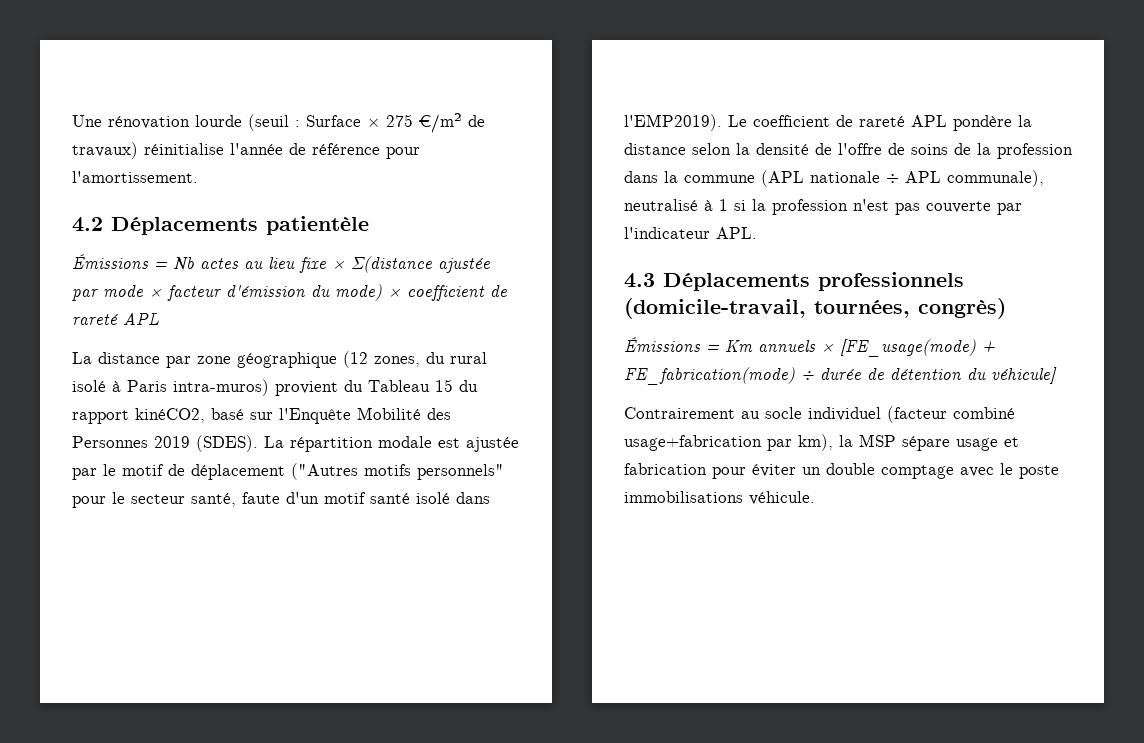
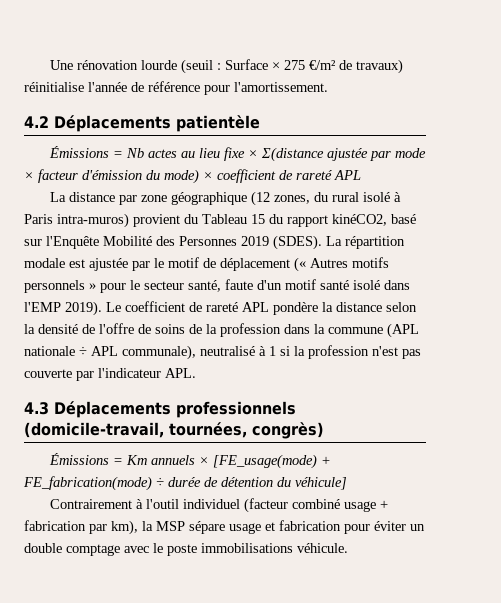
[291,463,504,480] ("Autres motifs personnels" -> [294,257,389,272] [24,280,96,293] (« Autres motifs personnels »
[624,114,722,131] l'EMP2019). -> [24,301,102,316] l'EMP 2019).
[741,407,802,419] au socle -> [135,499,179,509] à l'outil
[624,435,762,451] usage+fabrication -> [343,500,388,512] [24,520,86,531] usage + fabrication

